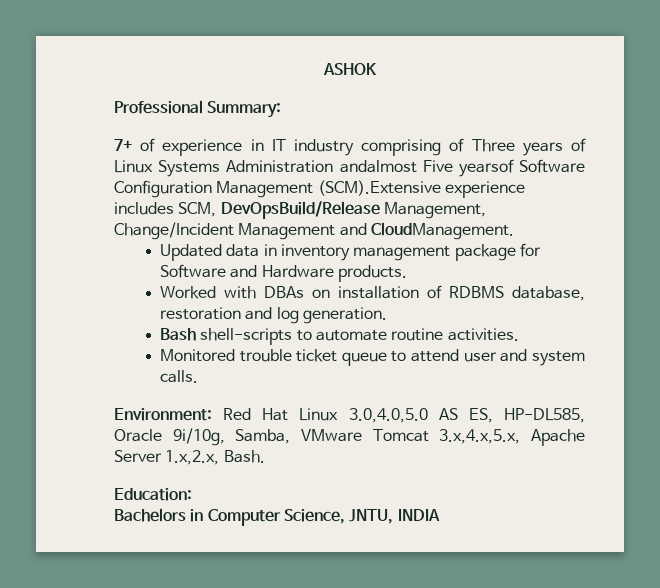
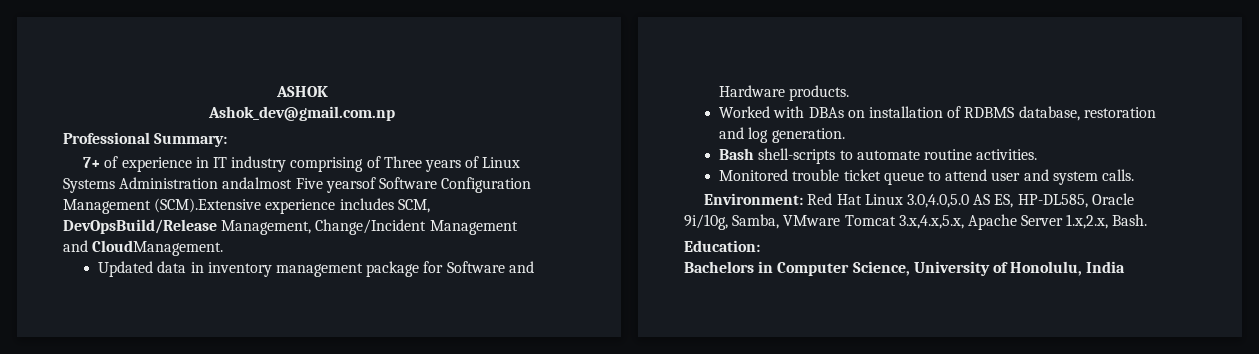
(377, 69) none -> [208,106,395,121] // Ashok_dev@gmail.com.np
[349,509,440,524] JNTU, INDIA -> [913,261,1126,276] University of Honolulu, India

